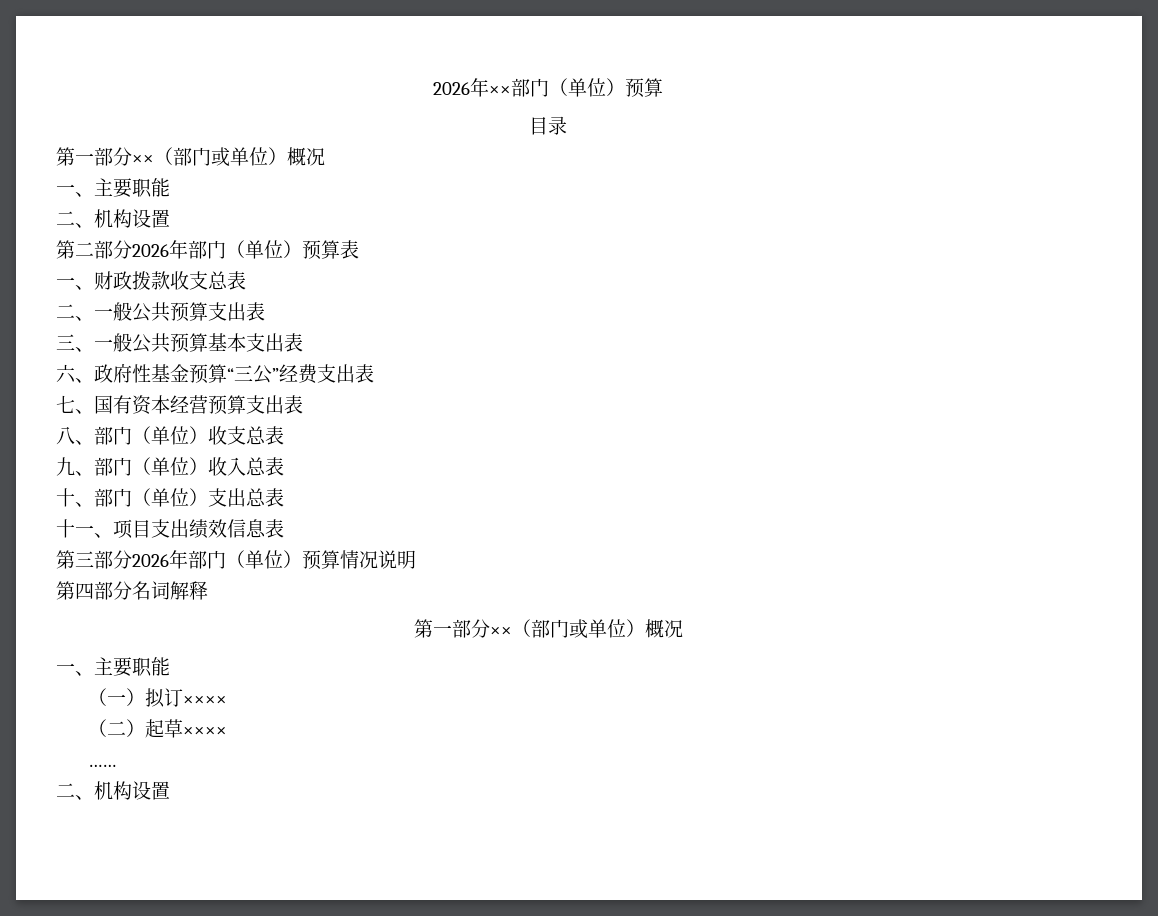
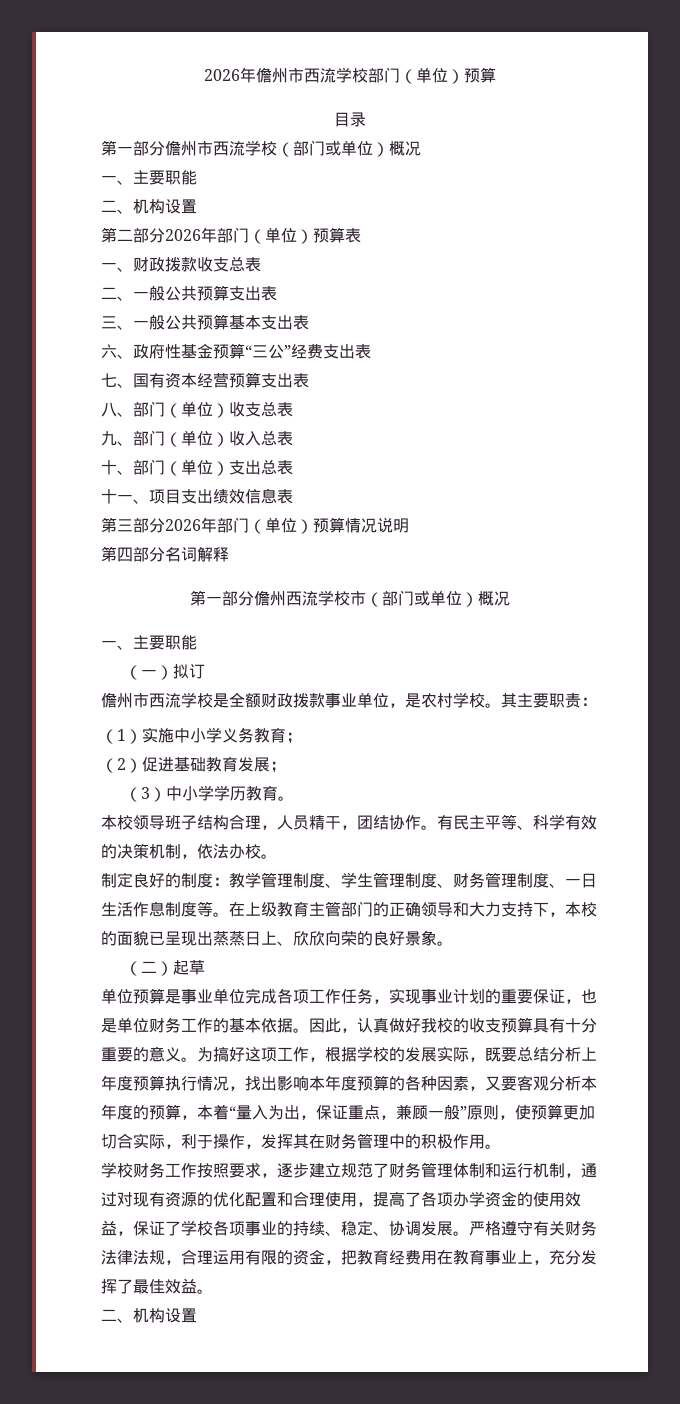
[433,78,511,97] 2026年×× -> [203,67,368,83] 2026年儋州市西流学校
[132,154,154,164] ×× -> [165,140,277,156] 儋州市西流学校
[489,626,512,636] ×× -> [253,590,366,606] 儋州西流学校市
[182,695,227,705] [87,719,227,738] [87,764,116,767] ×××× // （二）起草×××× // …… -> [101,692,597,708] [101,727,302,744] [101,756,286,773] [125,785,295,802] [101,814,597,830] [101,843,277,859] [101,872,597,888] [101,901,597,917] [101,930,453,946] [125,960,206,976] [101,988,597,1004] [101,1017,597,1033] [101,1046,597,1062] [101,1075,597,1091] [101,1104,595,1120] [101,1133,501,1149] [101,1162,597,1178] [101,1191,581,1207] [101,1220,597,1236] [101,1249,597,1265] [101,1278,213,1294] // 儋州市西流学校是全额财政拨款事业单位，是农村学校。其主要职责： // （1）实施中小学义务教育； // （2）促进基础教育发展； // （3）中小学学历教育。 // 本校领导班子结构合理，人员精干，团结协作。有民主平等、科学有效的决策机制，依法办校。 // 制定良好的制度：教学管理制度、学生管理制度、财务管理制度、一日生活作息制度等。在上级教育主管部门的正确领导和大力支持下，本校的面貌已呈现出蒸蒸日上、欣欣向荣的良好景象。 // （二）起草 // 单位预算是事业单位完成各项工作任务，实现事业计划的重要保证，也是单位财务工作的基本依据。因此，认真做好我校的收支预算具有十分重要的意义。为搞好这项工作，根据学校的发展实际，既要总结分析上年度预算执行情况，找出影响本年度预算的各种因素，又要客观分析本年度的预算，本着“量入为出，保证重点，兼顾一般”原则，使预算更加切合实际，利于操作，发挥其在财务管理中的积极作用。 // 学校财务工作按照要求，逐步建立规范了财务管理体制和运行机制，通过对现有资源的优化配置和合理使用，提高了各项办学资金的使用效益，保证了学校各项事业的持续、稳定、协调发展。严格遵守有关财务法律法规，合理运用有限的资金，把教育经费用在教育事业上，充分发挥了最佳效益。

